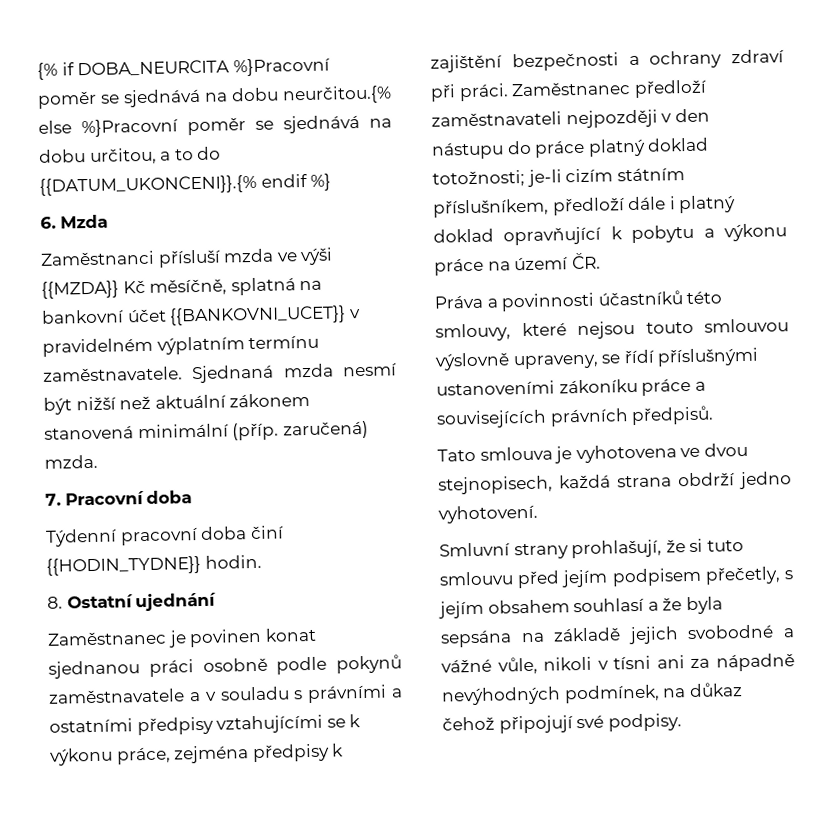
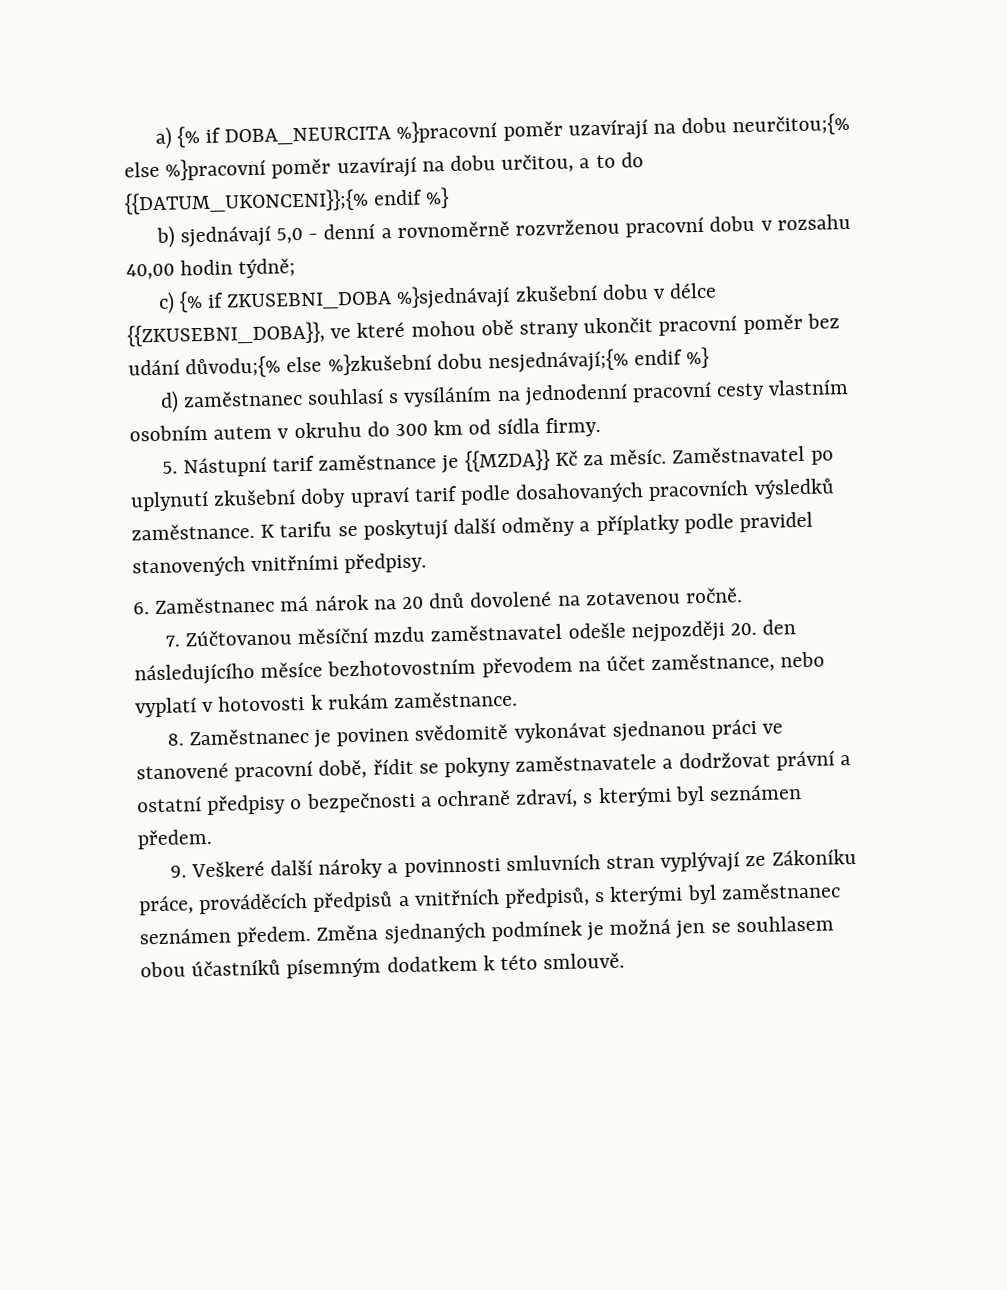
(37, 71) none -> [154,126,172,149] a)
[232,57,331,77] [37,85,392,109] [38,115,360,138] %}Pracovní poměr se sjednává na dobu neurčitou.{% else %}Pracovní poměr se sjednává -> [396,112,851,144] [124,156,417,181] %}pracovní poměr uzavírají na dobu neurčitou;{% else %}pracovní poměr uzavírají
[39,173,332,196] [40,214,108,229] [40,247,334,268] [41,277,323,299] [41,305,361,326] [42,334,320,357] [43,362,398,384] [43,392,311,415] [44,420,369,441] [44,454,98,469] [45,490,193,506] [45,525,285,547] [46,554,262,576] {{DATUM_UKONCENI}}.{% endif %} // 6. Mzda // Zaměstnanci přísluší mzda ve výši {{MZDA}} Kč měsíčně, splatná na bankovní účet {{BANKOVNI_UCET}} v pravidelném výplatním termínu zaměstnavatele. Sjednaná mzda nesmí být nižší než aktuální zákonem stanovená minimální (příp. zaručená) mzda. // 7. Pracovní doba // Týdenní pracovní doba činí {{HODIN_TYDNE}} hodin. -> [124,186,451,215] [155,213,851,248] [126,258,297,280] [157,282,718,314] [127,313,840,347] [128,346,711,379] [159,379,850,413] [129,417,601,442] [161,445,834,478] [130,478,835,512] [131,511,814,541] [132,552,428,578] [133,587,744,615] [164,619,797,647] [134,651,826,686] [134,690,519,718] {{DATUM_UKONCENI}};{% endif %} // b) sjednávají 5,0 - denní a rovnoměrně rozvrženou pracovní dobu v rozsahu 40,00 hodin týdně; // c) {% if ZKUSEBNI_DOBA %}sjednávají zkušební dobu v délce {{ZKUSEBNI_DOBA}}, ve které mohou obě strany ukončit pracovní poměr bez udání důvodu;{% else %}zkušební dobu nesjednávají;{% endif %} // d) zaměstnanec souhlasí s vysíláním na jednodenní pracovní cesty vlastním osobním autem v okruhu do 300 km od sídla firmy. // 5. Nástupní tarif zaměstnance je {{MZDA}} Kč za měsíc. Zaměstnavatel po uplynutí zkušební doby upraví tarif podle dosahovaných pracovních výsledků zaměstnance. K tarifu se poskytují další odměny a příplatky podle pravidel stanovených vnitřními předpisy. // 6. Zaměstnanec má nárok na 20 dnů dovolené na zotavenou ročně. // 7. Zúčtovanou měsíční mzdu zaměstnavatel odešle nejpozději 20. den následujícího měsíce bezhotovostním převodem na účet zaměstnance, nebo vyplatí v hotovosti k rukám zaměstnance.
[66,592,218,612] Ostatní ujednání // -> (184, 739) none
[264,627,317,642] [48,654,402,679] [48,684,403,704] [49,714,362,736] [49,743,345,766] [430,49,785,73] [430,79,708,102] [431,108,710,129] [431,137,710,160] [432,167,685,188] [433,195,737,218] [433,223,787,246] [434,252,601,276] [434,290,723,312] [435,318,789,342] [435,347,760,371] [436,377,706,396] [436,405,715,429] [437,442,748,464] [438,471,792,495] [438,504,538,524] [439,538,744,560] [439,566,794,589] [438,596,723,619] [440,624,795,648] [441,653,795,675] [441,682,743,706] [442,713,682,734] konat sjednanou práci osobně podle pokynů zaměstnavatele a v souladu s právními a ostatními předpisy vztahujícími se k výkonu práce, zejména předpisy k zajištění bezpečnosti a ochrany zdraví při práci. Zaměstnanec předloží zaměstnavateli nejpozději v den nástupu do práce platný doklad totožnosti; je-li cizím státním příslušníkem, předloží dále i platný doklad opravňující k pobytu a výkonu práce na území ČR. // Práva a povinnosti účastníků této smlouvy, které nejsou touto smlouvou výslovně upraveny, se řídí příslušnými ustanoveními zákoníku práce a souvisejících právních předpisů. // Tato smlouva je vyhotovena ve dvou stejnopisech, každá strana obdrží jedno vyhotovení. // Smluvní strany prohlašují, že si tuto smlouvu před jejím podpisem přečetly, s jejím obsahem souhlasí a že byla sepsána na základě jejich svobodné a vážné vůle, nikoli v tísni ani za nápadně nevýhodných podmínek, na důkaz čehož připojují své podpisy. -> [414,718,784,743] [136,750,852,782] [136,784,803,815] [137,828,213,850] [169,848,857,879] [138,882,841,916] [139,915,834,947] [140,952,626,979] svědomitě vykonávat sjednanou práci ve stanovené pracovní době, řídit se pokyny zaměstnavatele a dodržovat právní a ostatní předpisy o bezpečnosti a ochraně zdraví, s kterými byl seznámen předem. // 9. Veškeré další nároky a povinnosti smluvních stran vyplývají ze Zákoníku práce, prováděcích předpisů a vnitřních předpisů, s kterými byl zaměstnanec seznámen předem. Změna sjednaných podmínek je možná jen se souhlasem obou účastníků písemným dodatkem k této smlouvě.

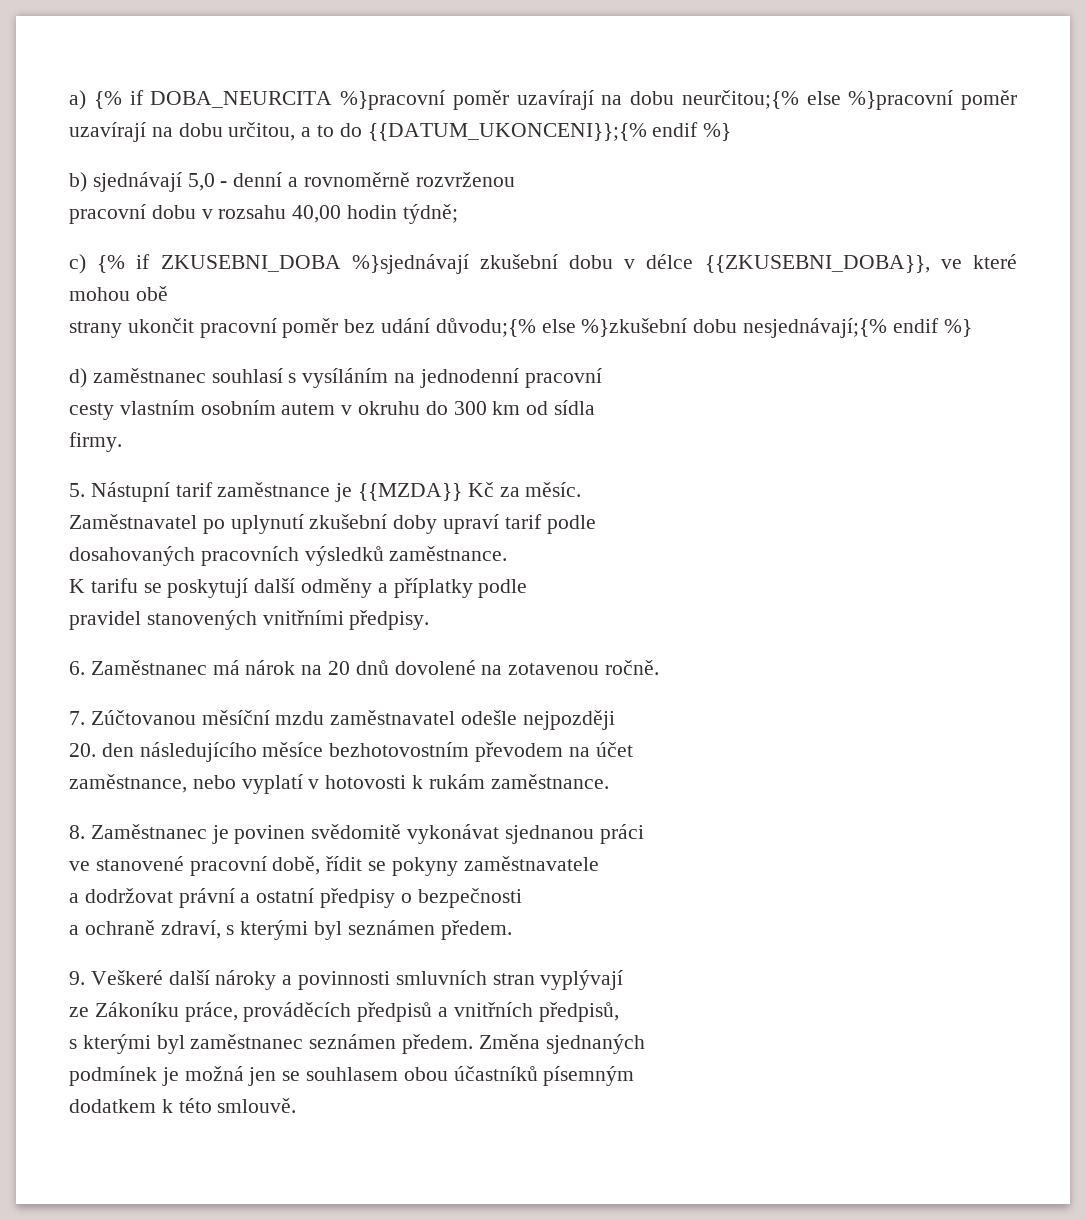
(620, 227) none -> (515, 179) //
(514, 327) none -> (168, 293) //
(712, 392) none -> (602, 378) //
(540, 426) none -> (596, 407) //
(668, 456) none -> (582, 489) //
(512, 494) none -> (596, 524) //
(255, 531) none -> (508, 553) //
(734, 523) none -> (528, 588) //
(725, 631) none -> (615, 720) //
(647, 663) none -> (633, 749) //
(757, 728) none -> (644, 834) //
(658, 762) none -> (599, 863) //
(416, 802) none -> (522, 898) //
(741, 862) none -> (624, 980) //
(591, 898) none -> (619, 1012) //
(486, 933) none -> (645, 1044) //
(382, 968) none -> (635, 1076) //

